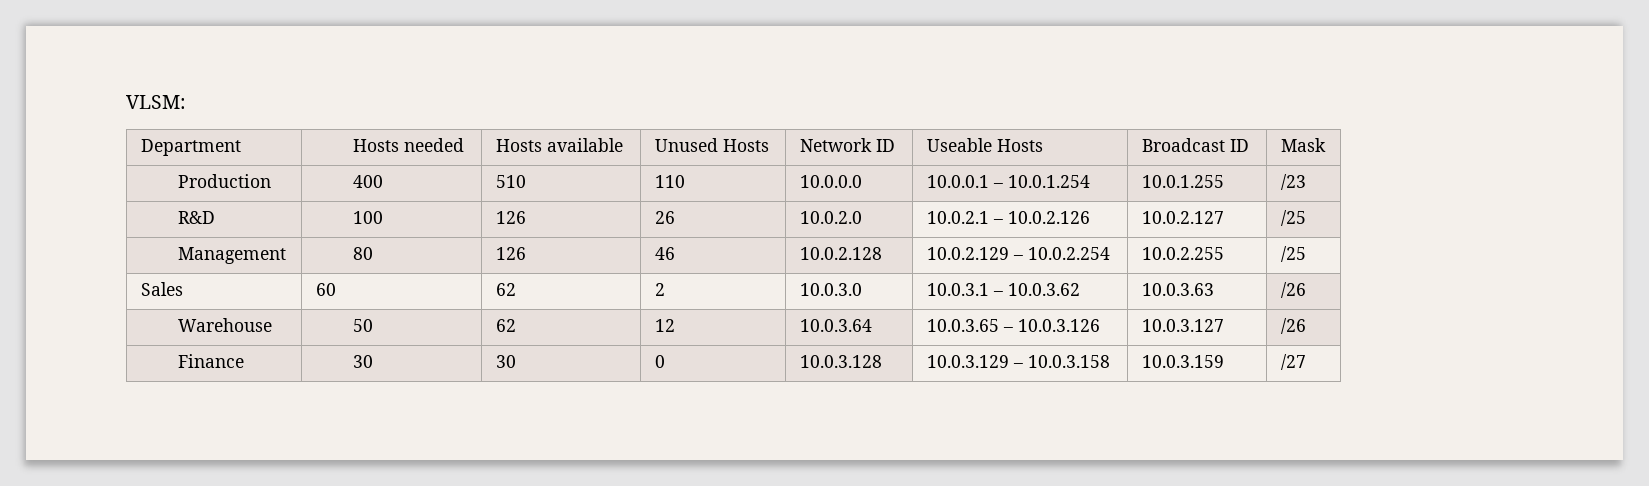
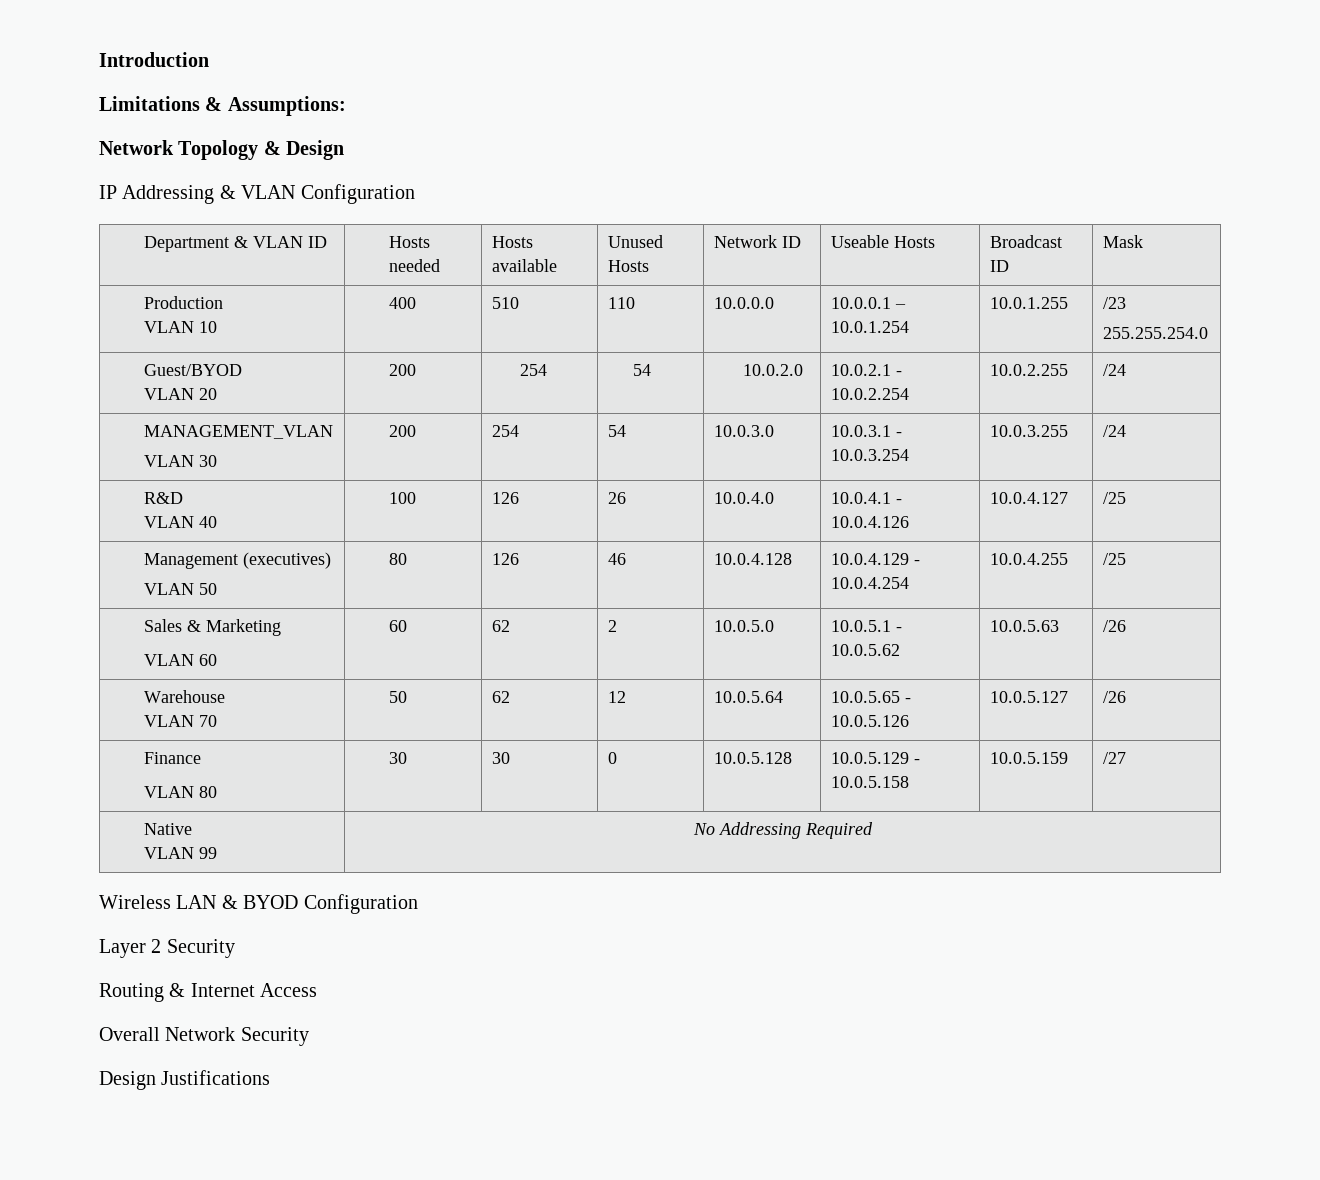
[126,95,186,109] [140,139,241,156] VLSM: // Department -> [99,52,209,67] [99,96,346,116] [99,140,345,160] [99,184,415,204] [143,236,327,252] Introduction // Limitations & Assumptions: // Network Topology & Design // IP Addressing & VLAN Configuration // Department & VLAN ID
(272, 181) none -> [143,321,217,333] // VLAN 10
(1306, 182) none -> [1102,327,1208,339] [143,364,242,376] [143,388,217,400] [388,364,416,376] [520,364,548,376] [633,364,652,376] [742,364,803,376] [830,364,902,376] [830,388,909,400] [989,364,1068,376] [1102,364,1126,376] [143,425,333,439] [143,455,217,467] [388,425,416,437] [491,425,519,437] [607,425,626,437] [713,425,774,437] [830,425,902,437] [830,449,909,461] [989,425,1068,437] [1102,425,1126,437] // 255.255.254.0 // Guest/BYOD // VLAN 20 | 200 | 254 | 54 | 10.0.2.0 | 10.0.2.1 - 10.0.2.254 | 10.0.2.255 | /24 // MANAGEMENT_VLAN // VLAN 30 | 200 | 254 | 54 | 10.0.3.0 | 10.0.3.1 - 10.0.3.254 | 10.0.3.255 | /24
(216, 217) none -> [143,516,217,528] // VLAN 40
[799,211,862,224] [926,211,1090,224] [1141,211,1224,224] 10.0.2.0 | 10.0.2.1 – 10.0.2.126 | 10.0.2.127 -> [713,492,774,504] [830,492,902,504] [830,516,909,528] [989,492,1068,504] 10.0.4.0 | 10.0.4.1 - 10.0.4.126 | 10.0.4.127
(287, 255) none -> [242,552,331,569] [143,583,217,595] (executives) // VLAN 50
[799,247,882,260] [926,247,1110,260] [1141,247,1224,260] [1280,246,1306,262] [140,282,183,296] [315,283,336,296] [495,283,516,296] [654,283,665,296] [799,283,862,296] [926,283,1080,296] [1141,283,1214,296] 10.0.2.128 | 10.0.2.129 – 10.0.2.254 | 10.0.2.255 | /25 // Sales | 60 | 62 | 2 | 10.0.3.0 | 10.0.3.1 – 10.0.3.62 | 10.0.3.63 -> [713,553,792,565] [830,553,920,565] [830,577,909,589] [989,553,1068,565] [1102,553,1126,565] [143,619,281,636] [143,654,217,666] [388,620,407,632] [491,620,510,632] [607,620,617,632] [713,620,774,632] [830,620,902,632] [830,644,900,656] [989,620,1059,632] 10.0.4.128 | 10.0.4.129 - 10.0.4.254 | 10.0.4.255 | /25 // Sales & Marketing // VLAN 60 | 60 | 62 | 2 | 10.0.5.0 | 10.0.5.1 - 10.0.5.62 | 10.0.5.63
(273, 325) none -> [143,715,217,727] // VLAN 70
[799,319,872,332] [926,319,1100,332] [1141,319,1224,332] 10.0.3.64 | 10.0.3.65 – 10.0.3.126 | 10.0.3.127 -> [713,691,783,703] [830,691,911,703] [830,715,909,727] [989,691,1068,703] 10.0.5.64 | 10.0.5.65 - 10.0.5.126 | 10.0.5.127
(245, 361) none -> [143,786,217,798] // VLAN 80
[799,355,882,368] [926,355,1110,368] [1141,355,1224,368] [1280,354,1306,370] 10.0.3.128 | 10.0.3.129 – 10.0.3.158 | 10.0.3.159 | /27 -> [713,752,792,764] [830,752,920,764] [830,776,909,788] [989,752,1068,764] [1102,752,1126,764] [143,823,192,835] [143,847,217,859] [692,822,873,839] [99,894,418,914] [99,939,235,958] [99,983,318,1002] [99,1027,309,1046] [99,1070,271,1090] 10.0.5.128 | 10.0.5.129 - 10.0.5.158 | 10.0.5.159 | /27 // Native // VLAN 99 | No Addressing Required // Wireless LAN & BYOD Configuration // Layer 2 Security // Routing & Internet Access // Overall Network Security // Design Justifications

